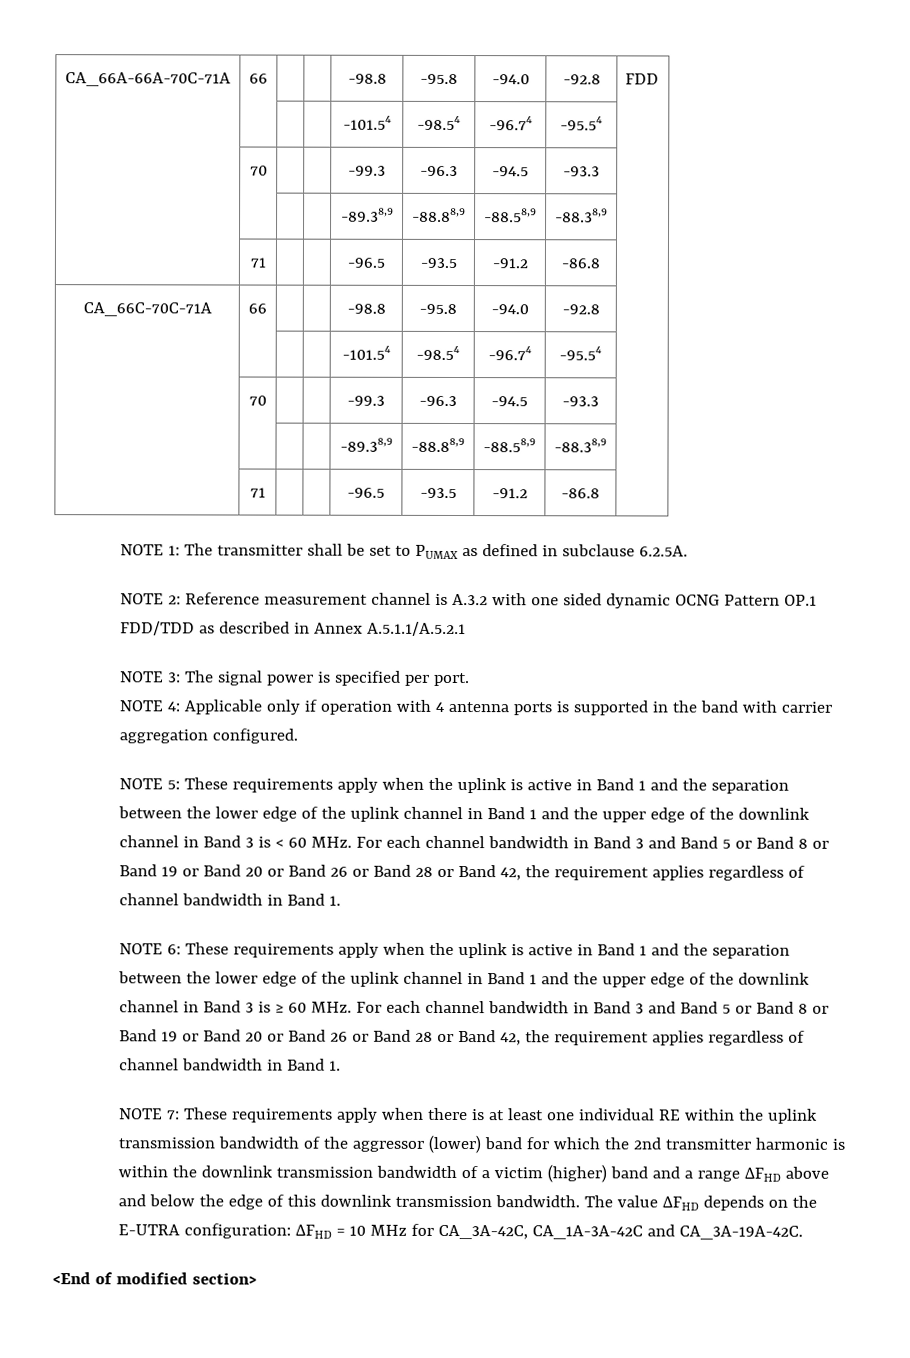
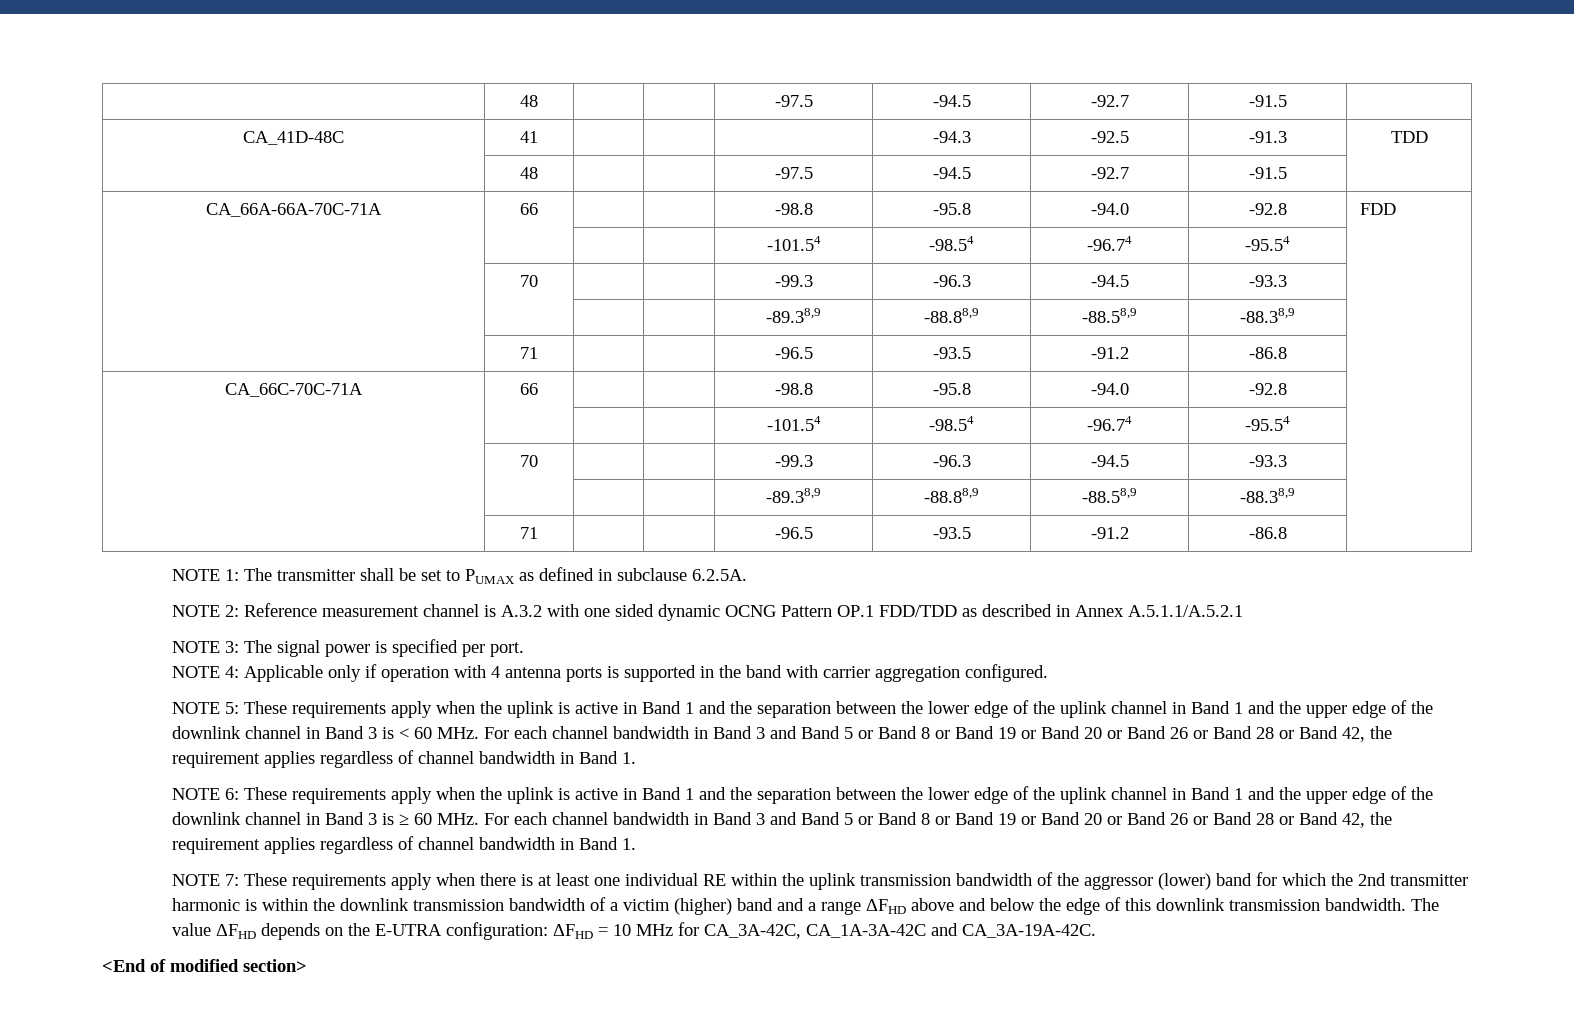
(65, 79) none -> [520,95,538,107] [774,95,813,107] [932,95,971,107] [1090,95,1129,107] [1248,95,1287,107] [243,131,344,145] [520,131,538,143] [932,131,971,143] [1090,131,1129,143] [1248,131,1287,143] [1390,131,1428,143] [520,167,538,179] [774,167,813,179] [932,167,971,179] [1090,167,1129,179] [1248,167,1287,179] | 48 | | | -97.5 | -94.5 | -92.7 | -91.5 | // CA_41D-48C | 41 | | | | -94.3 | -92.5 | -91.3 | TDD // | 48 | | | -97.5 | -94.5 | -92.7 | -91.5 | //

